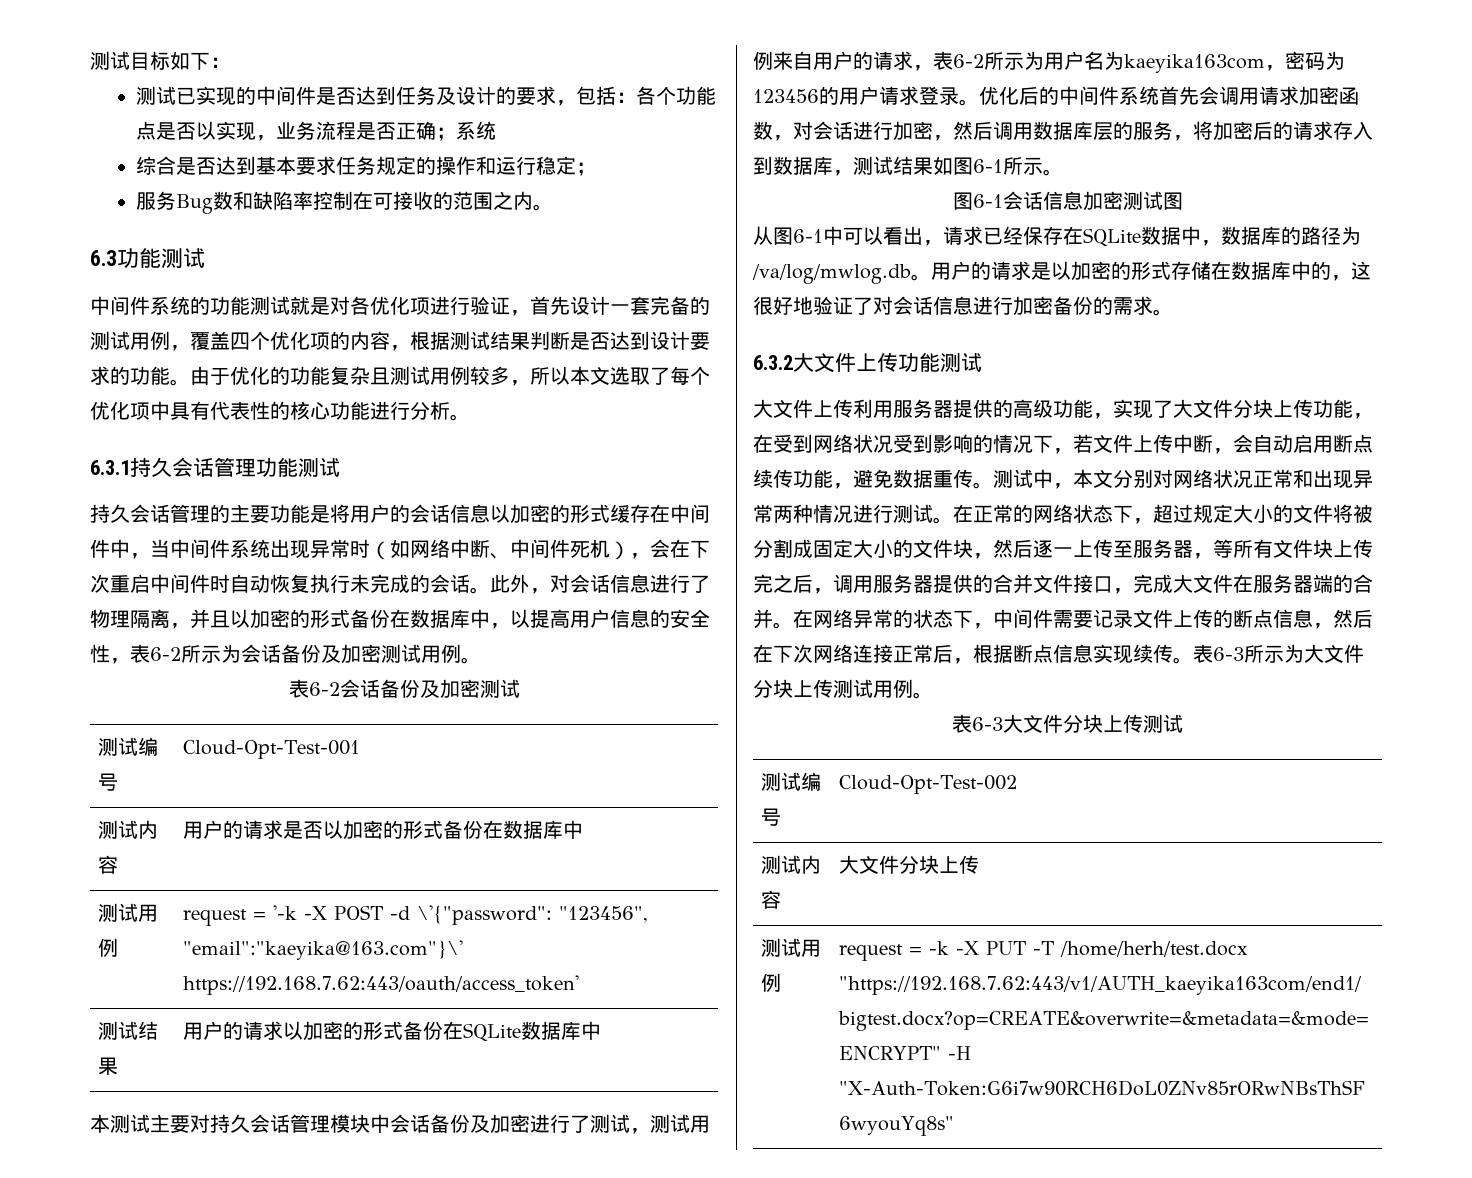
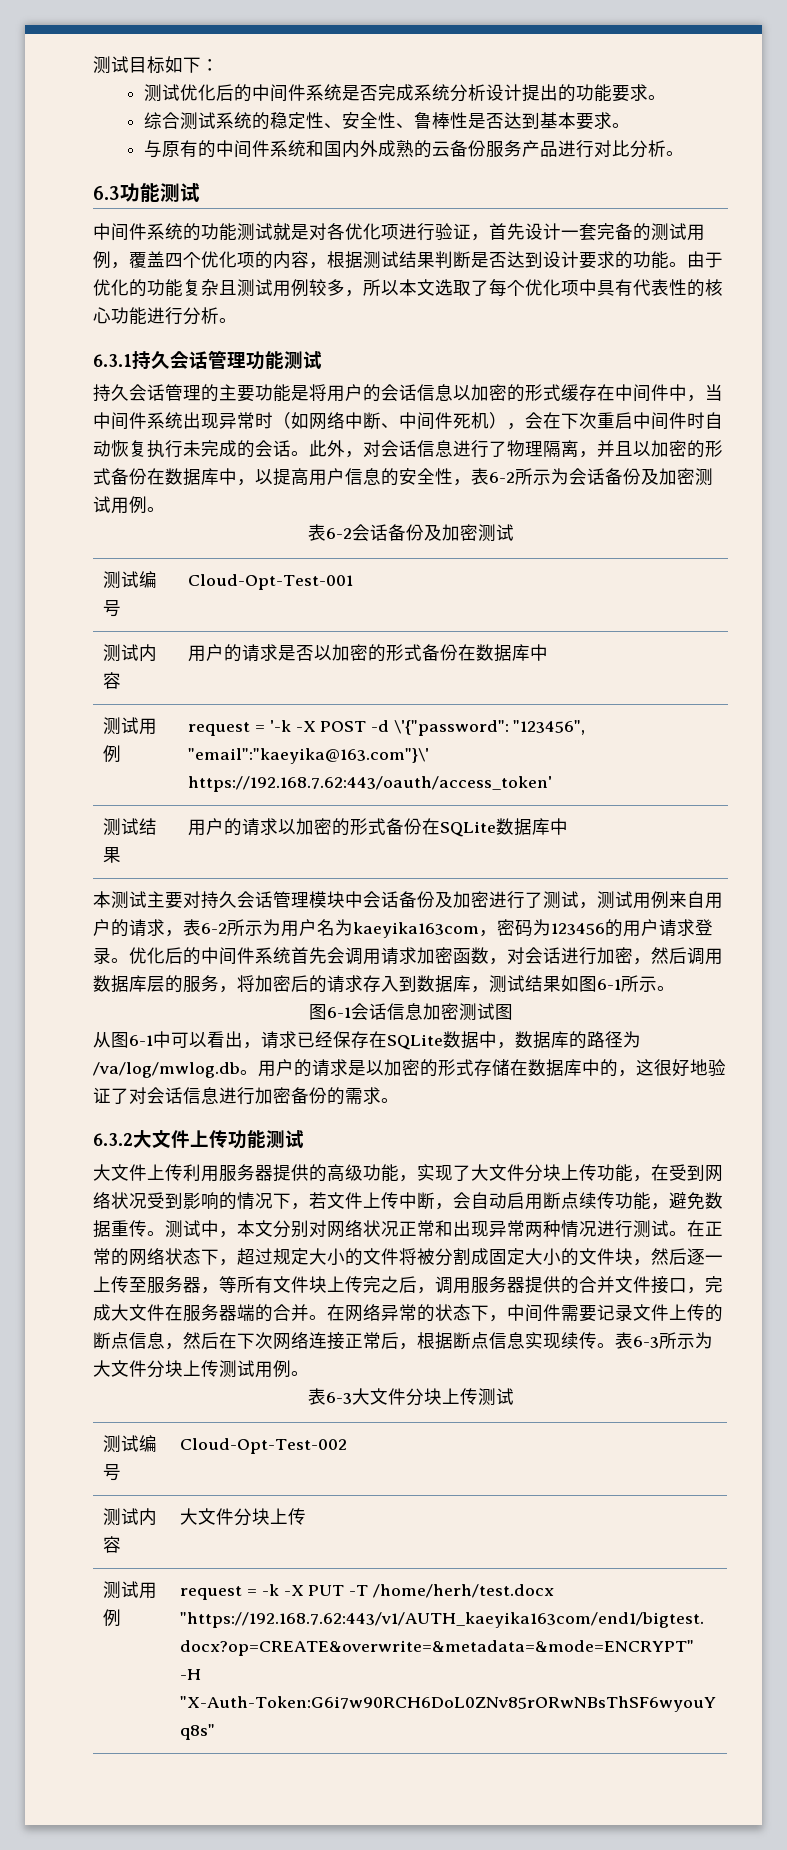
[175,86,716,106] [135,121,496,141] [135,156,596,176] [135,191,533,214] 已实现的中间件是否达到任务及设计的要求，包括：各个功能点是否以实现，业务流程是否正确；系统 // 综合是否达到基本要求任务规定的操作和运行稳定； // 服务Bug数和缺陷率控制在可接收的范围之内 -> [179,84,666,102] [143,112,630,130] [143,140,666,158] 优化后的中间件系统是否完成系统分析设计提出的功能要求。 // 综合测试系统的稳定性、安全性、鲁棒性是否达到基本要求。 // 与原有的中间件系统和国内外成熟的云备份服务产品进行对比分析

